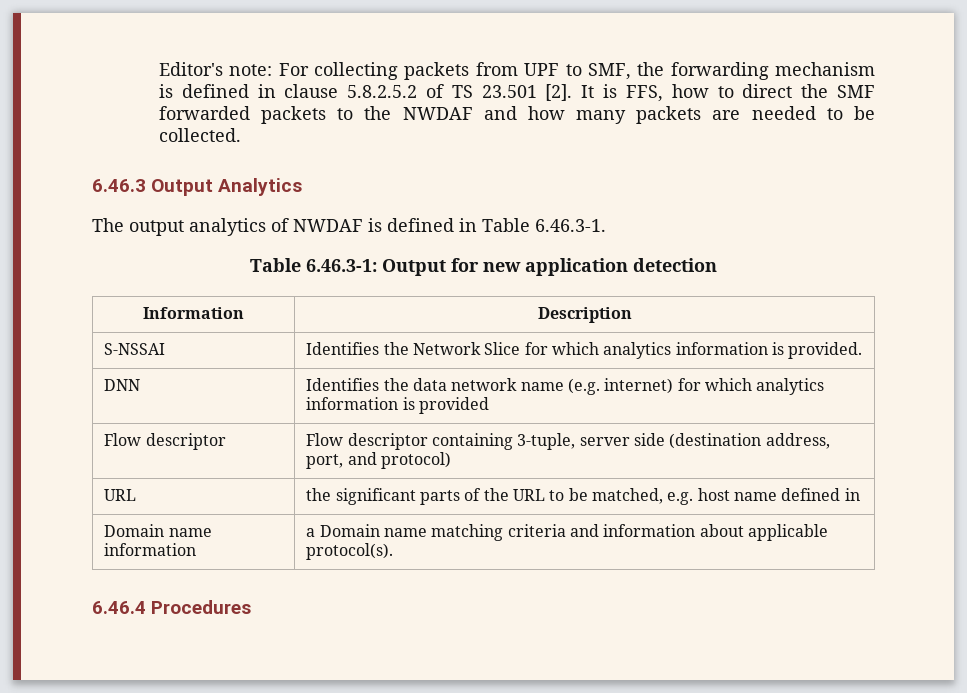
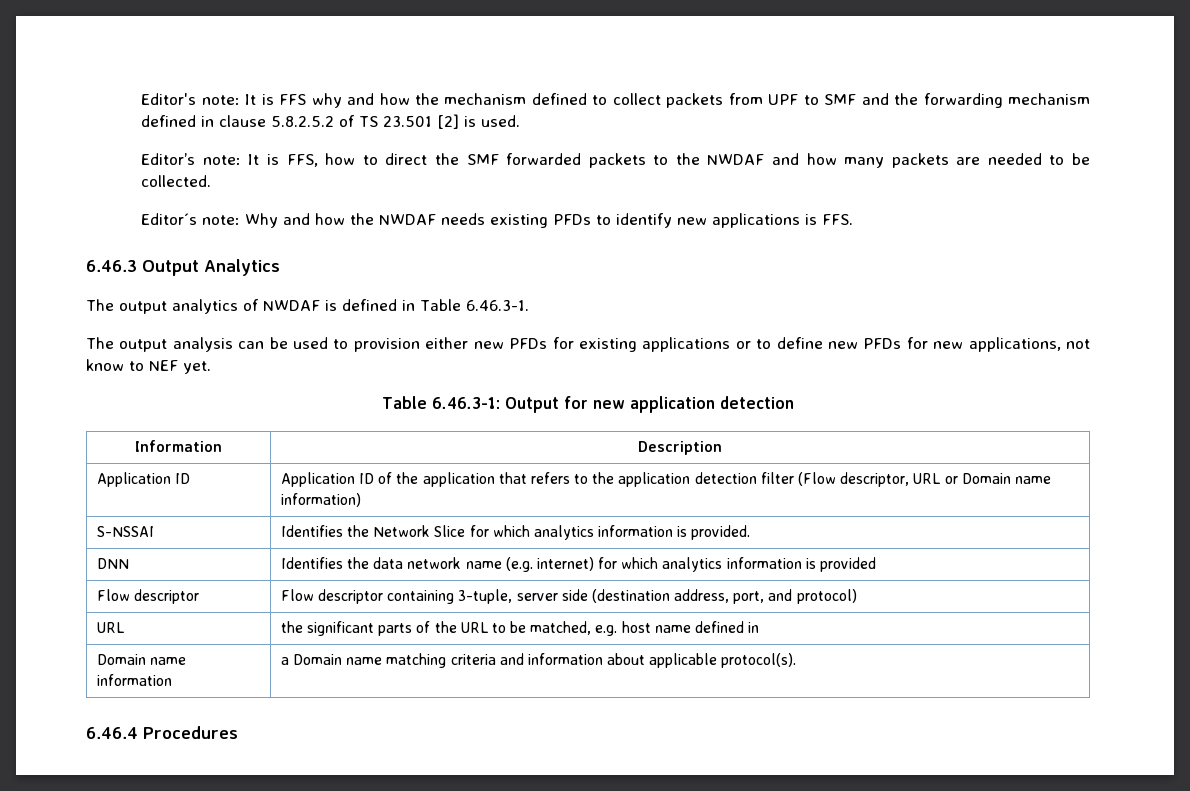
[158,62,399,80] Editor's note: For collecting -> [141,93,661,108] Editor's note: It is FFS why and how the mechanism defined to collect
[587,63,631,80] SMF, -> [824,93,889,105] SMF and
[158,84,173,98] is -> (1090, 99) none
[545,84,573,101] [2]. -> [437,114,521,129] [141,153,241,165] [2] is used. // Editor’s note:
(241, 135) none -> [141,213,854,228] // Editor´s note: Why and how the NWDAF needs existing PFDs to identify new applications is FFS.
(606, 225) none -> [86,337,1090,352] [86,359,211,374] // The output analysis can be used to provision either new PFDs for existing applications or to define new PFDs for new applications, not know to NEF yet.
(632, 315) none -> [96,472,190,487] [280,472,1051,487] [280,493,361,507] // Application ID | Application ID of the application that refers to the application detection filter (Flow descriptor, URL or Domain name information)

